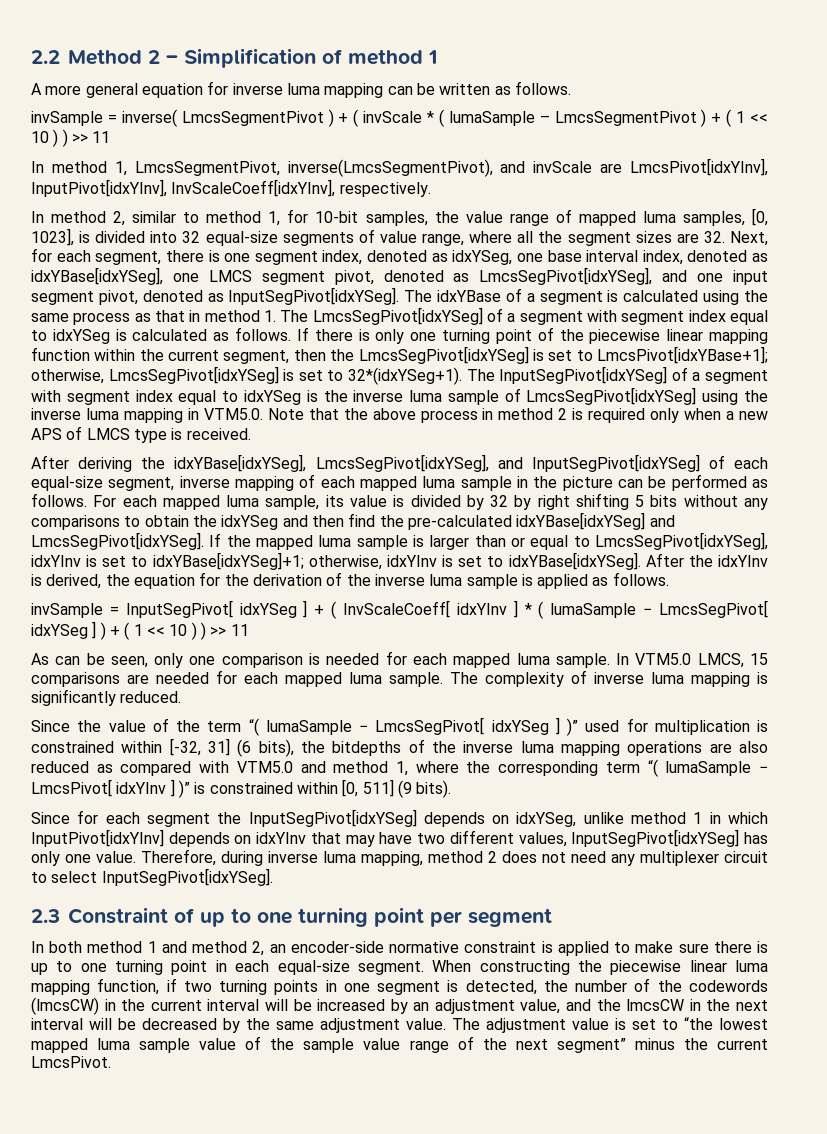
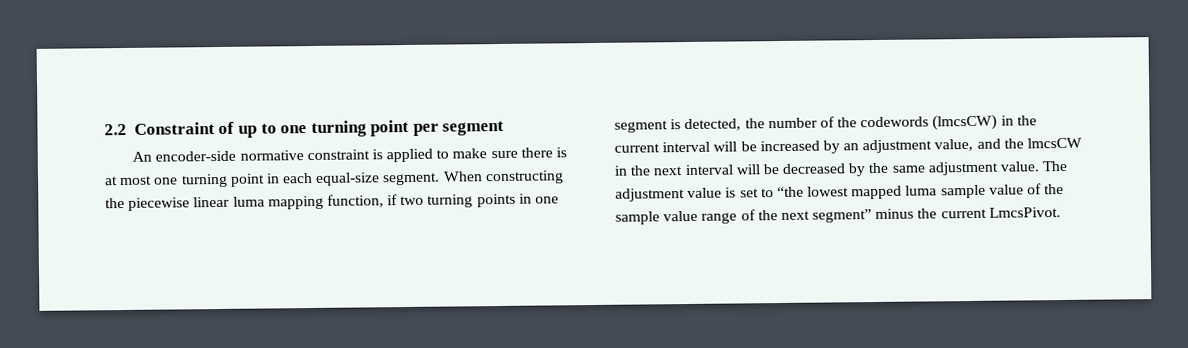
[68,48,438,68] [31,81,571,98] [31,109,768,127] [31,129,111,147] [31,158,768,177] [31,179,431,197] [31,208,768,226] [31,228,769,246] [31,248,768,265] [31,267,769,285] [31,287,768,305] [31,307,769,325] [31,327,769,344] [31,346,769,364] [31,366,769,385] [31,387,768,405] [31,408,769,423] [31,426,251,443] [31,454,768,472] [31,474,769,491] [31,493,769,510] [31,512,675,530] [31,532,768,550] [31,552,768,570] [31,572,669,589] [31,600,768,619] [31,621,249,640] [31,651,768,668] [31,670,768,687] [31,689,182,706] [31,717,768,736] [31,738,769,757] [31,759,768,777] [31,779,452,798] [31,809,768,827] [31,829,769,847] [31,849,768,866] [31,868,273,886] [31,909,60,923] Method 2 – Simplification of method 1 // A more general equation for inverse luma mapping can be written as follows. // invSample = inverse( LmcsSegmentPivot ) + ( invScale * ( lumaSample – LmcsSegmentPivot ) + ( 1 << 10 ) ) >> 11 // In method 1, LmcsSegmentPivot, inverse(LmcsSegmentPivot), and invScale are LmcsPivot[idxYInv], InputPivot[idxYInv], InvScaleCoeff[idxYInv], respectively. // In method 2, similar to method 1, for 10-bit samples, the value range of mapped luma samples, [0, 1023], is divided into 32 equal-size segments of value range, where all the segment sizes are 32. Next, for each segment, there is one segment index, denoted as idxYSeg, one base interval index, denoted as idxYBase[idxYSeg], one LMCS segment pivot, denoted as LmcsSegPivot[idxYSeg], and one input segment pivot, denoted as InputSegPivot[idxYSeg]. The idxYBase of a segment is calculated using the same process as that in method 1. The LmcsSegPivot[idxYSeg] of a segment with segment index equal to idxYSeg is calculated as follows. If there is only one turning point of the piecewise linear mapping function within the current segment, then the LmcsSegPivot[idxYSeg] is set to LmcsPivot[idxYBase+1]; otherwise, LmcsSegPivot[idxYSeg] is set to 32*(idxYSeg+1). The InputSegPivot[idxYSeg] of a segment with segment index equal to idxYSeg is the inverse luma sample of LmcsSegPivot[idxYSeg] using the inverse luma mapping in VTM5.0. Note that the above process in method 2 is required only when a new APS of LMCS type is received. // After deriving the idxYBase[idxYSeg], LmcsSegPivot[idxYSeg], and InputSegPivot[idxYSeg] of each equal-size segment, inverse mapping of each mapped luma sample in the picture can be performed as follows. For each mapped luma sample, its value is divided by 32 by right shifting 5 bits without any comparisons to obtain the idxYSeg and then find the pre-calculated idxYBase[idxYSeg] and LmcsSegPivot[idxYSeg]. If the mapped luma sample is larger than or equal to LmcsSegPivot[idxYSeg], idxYInv is set to idxYBase[idxYSeg]+1; otherwise, idxYInv is set to idxYBase[idxYSeg]. After the idxYInv is derived, the equation for the derivation of the inverse luma sample is applied as follows. // invSample = InputSegPivot[ idxYSeg ] + ( InvScaleCoeff[ idxYInv ] * ( lumaSample − LmcsSegPivot[ idxYSeg ] ) + ( 1 << 10 ) ) >> 11 // As can be seen, only one comparison is needed for each mapped luma sample. In VTM5.0 LMCS, 15 comparisons are needed for each mapped luma sample. The complexity of inverse luma mapping is significantly reduced. // Since the value of the term “( lumaSample − LmcsSegPivot[ idxYSeg ] )” used for multiplication is constrained within [-32, 31] (6 bits), the bitdepths of the inverse luma mapping operations are also reduced as compared with VTM5.0 and method 1, where the corresponding term “( lumaSample − LmcsPivot[ idxYInv ] )” is constrained within [0, 511] (9 bits). // Since for each segment the InputSegPivot[idxYSeg] depends on idxYSeg, unlike method 1 in which InputPivot[idxYInv] depends on idxYInv that may have two different values, InputSegPivot[idxYSeg] has only one value. Therefore, during inverse luma mapping, method 2 does not need any multiplexer circuit to select InputSegPivot[idxYSeg]. // 2.3 -> (127, 129) none
[31,941,286,956] In both method 1 and method 2, an -> [132,151,153,162] An
[31,961,73,975] up to -> [104,175,153,186] at most

